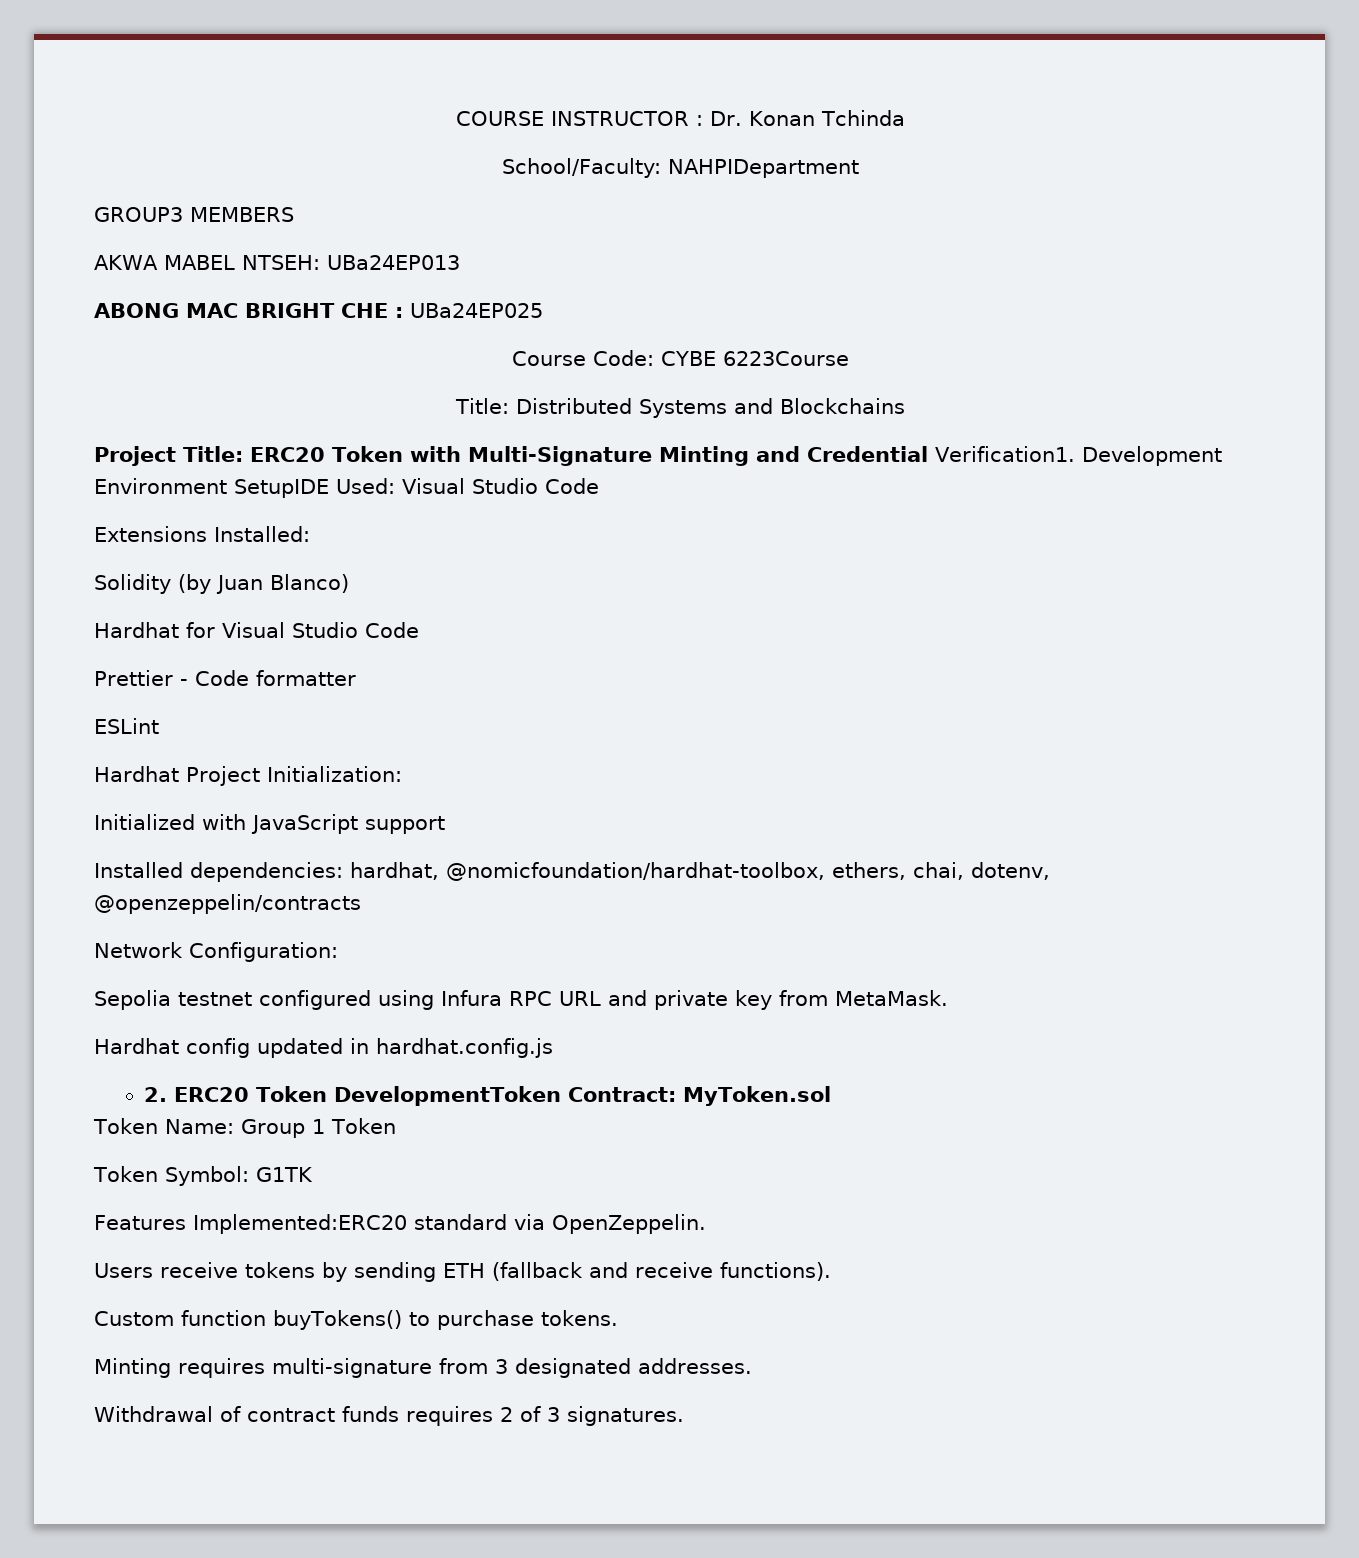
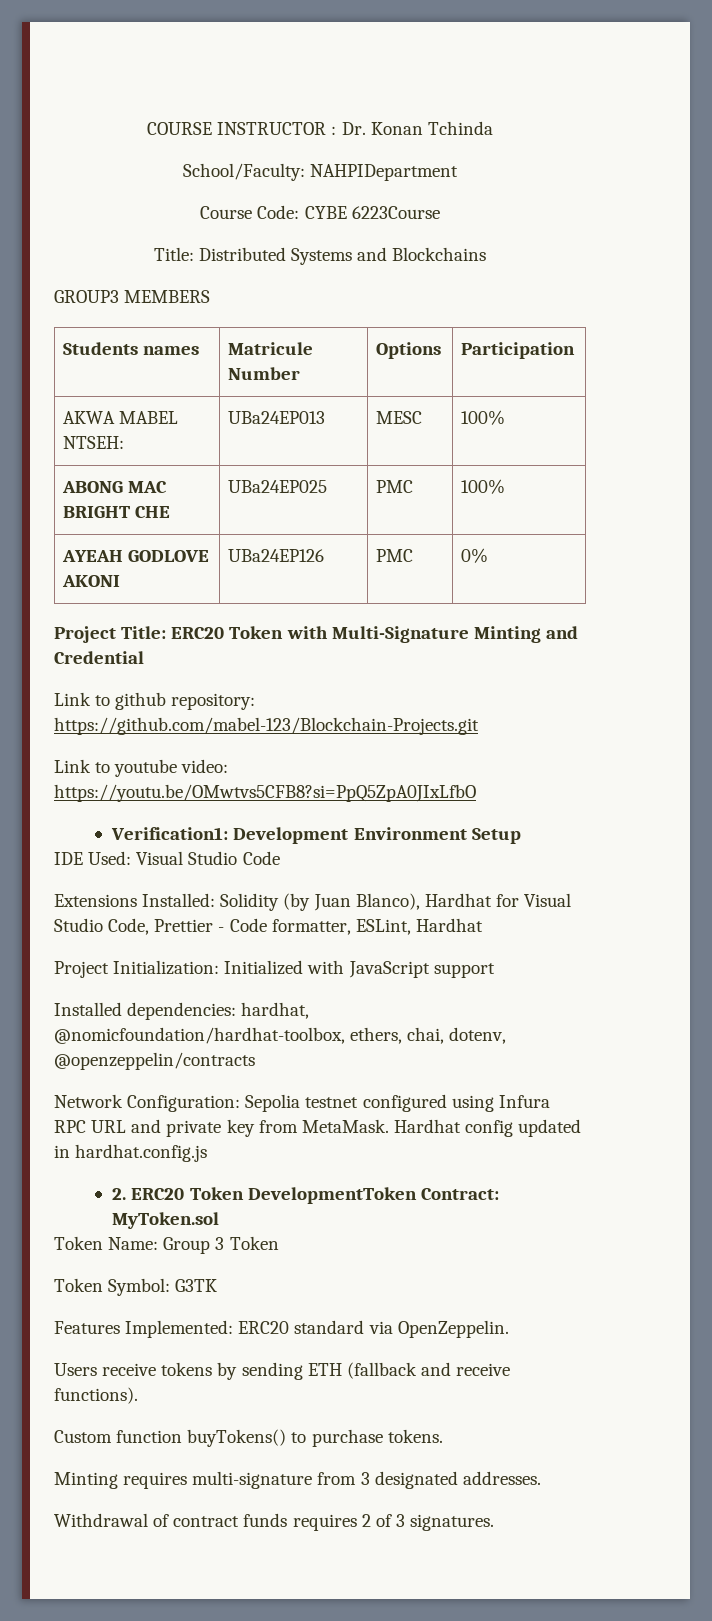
[94,207,294,222] [94,255,460,270] [94,303,543,318] // GROUP3 MEMBERS // AKWA MABEL NTSEH: UBa24EP013 // ABONG MAC BRIGHT CHE : UBa24EP025 -> (459, 172) none
(905, 406) none -> [54,290,211,303] [63,342,200,355] [228,342,314,355] [228,367,301,380] [376,342,442,359] [461,342,576,359] [63,411,179,424] [63,436,125,449] [228,411,326,424] [376,411,423,424] [461,410,506,425] [62,481,168,493] [63,506,171,518] [228,480,328,493] [376,480,414,493] [461,479,506,494] [62,550,210,562] [62,575,121,587] [228,549,325,562] [376,549,414,562] [461,548,489,563] // GROUP3 MEMBERS // Students names | Matricule Number | Options | Participation // AKWA MABEL NTSEH: | UBa24EP013 | MESC | 100% // ABONG MAC BRIGHT CHE | UBa24EP025 | PMC | 100% // AYEAH GODLOVE AKONI | UBa24EP126 | PMC | 0%
[934,446,1222,466] [94,478,329,498] Verification1. Development Environment SetupIDE -> [54,692,256,710] [54,717,479,735] [54,759,229,777] [54,784,476,802] [111,827,521,844] [54,852,83,865] // Link to github repository: https://github.com/mabel-123/Blockchain-Projects.git // Link to youtube video: https://youtu.be/OMwtvs5CFB8?si=PpQ5ZpA0JIxLfbO // Verification1: Development Environment Setup // IDE
(310, 534) // -> (216, 900) none
[270,574,349,593] Blanco) // -> [355,893,420,910] Blanco),
[365,622,419,638] Code // -> [108,918,150,935] Code,
[256,670,356,686] [94,718,159,734] [94,766,179,782] formatter // ESLint // Hardhat -> [271,918,483,935] formatter, ESLint, Hardhat //
(402, 774) // -> (220, 967) none
(338, 952) // -> (241, 1103) none
(948, 998) // -> (389, 1126) none
[311,1119,325,1134] 1 -> [215,1237,225,1250] 3
[255,1167,313,1182] G1TK -> [175,1279,218,1292] G3TK
[192,1214,407,1234] Implemented:ERC20 -> [125,1320,290,1338] Implemented: ERC20

